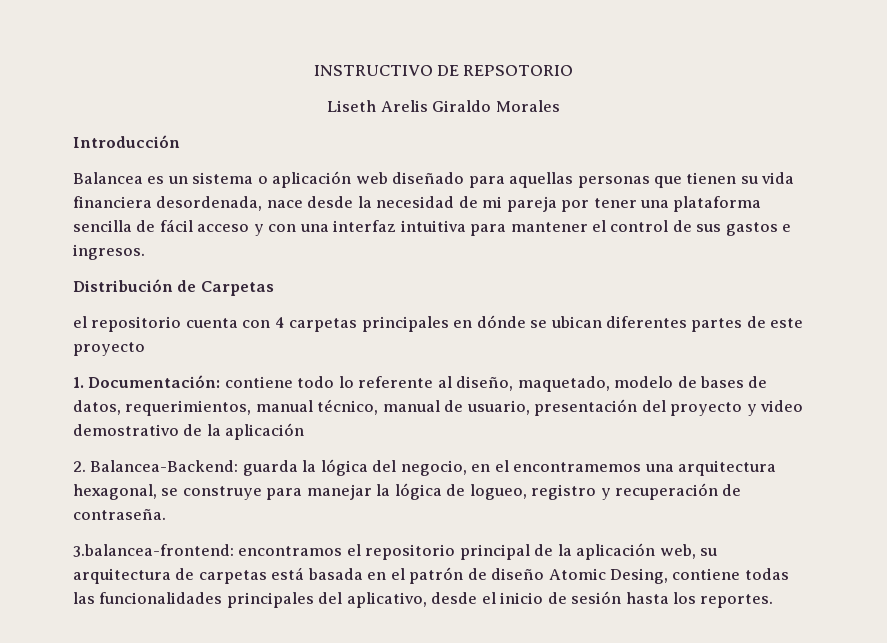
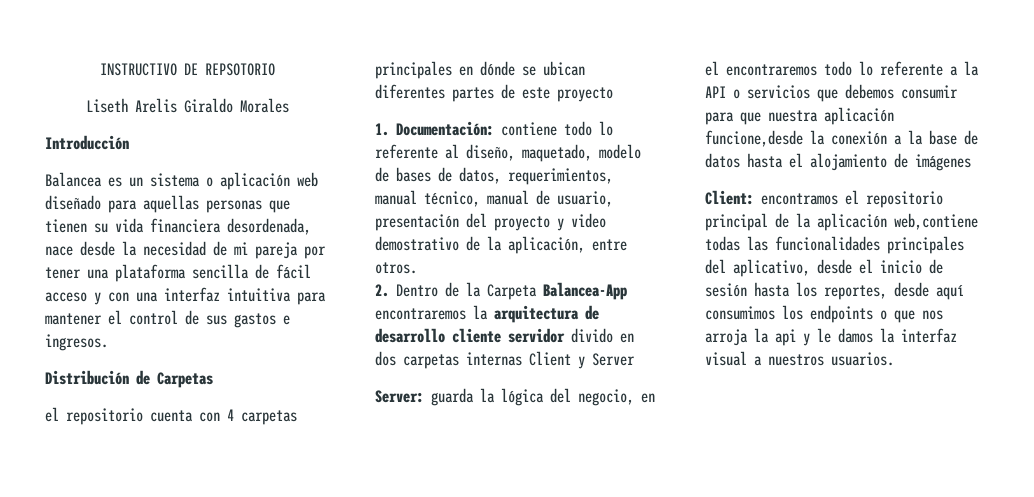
[225,423,305,440] [73,460,239,472] aplicación // 2. Balancea-Backend: -> [508,236,627,254] [375,262,417,274] [375,282,627,300] [375,305,599,323] [375,328,634,343] [375,351,635,369] [375,390,424,403] aplicación, entre otros. // 2. Dentro de la Carpeta Balancea-App encontraremos la arquitectura de desarrollo cliente servidor divido en dos carpetas internas Client y Server // Server:
[513,460,777,476] [73,483,742,500] [73,509,166,520] [73,544,234,557] encontramemos una arquitectura hexagonal, se construye para manejar la lógica de logueo, registro y recuperación de contraseña. // 3.balancea-frontend: -> [726,61,979,76] [705,84,958,102] [705,107,894,125] [705,130,978,147] [705,153,971,171] [705,190,754,205] encontraremos todo lo referente a la API o servicios que debemos consumir para que nuestra aplicación funcione,desde la conexión a la base de datos hasta el alojamiento de imágenes // Client:
[659,544,718,559] [73,567,741,584] web, su arquitectura de carpetas está basada en el patrón de diseño Atomic Desing, contiene -> [894,213,978,230] web,contiene
[700,594,774,608] reportes. -> [824,282,964,300] [705,305,943,323] [705,328,957,346] [705,351,894,366] reportes, desde aquí consumimos los endpoints o que nos arroja la api y le damos la interfaz visual a nuestros usuarios.

